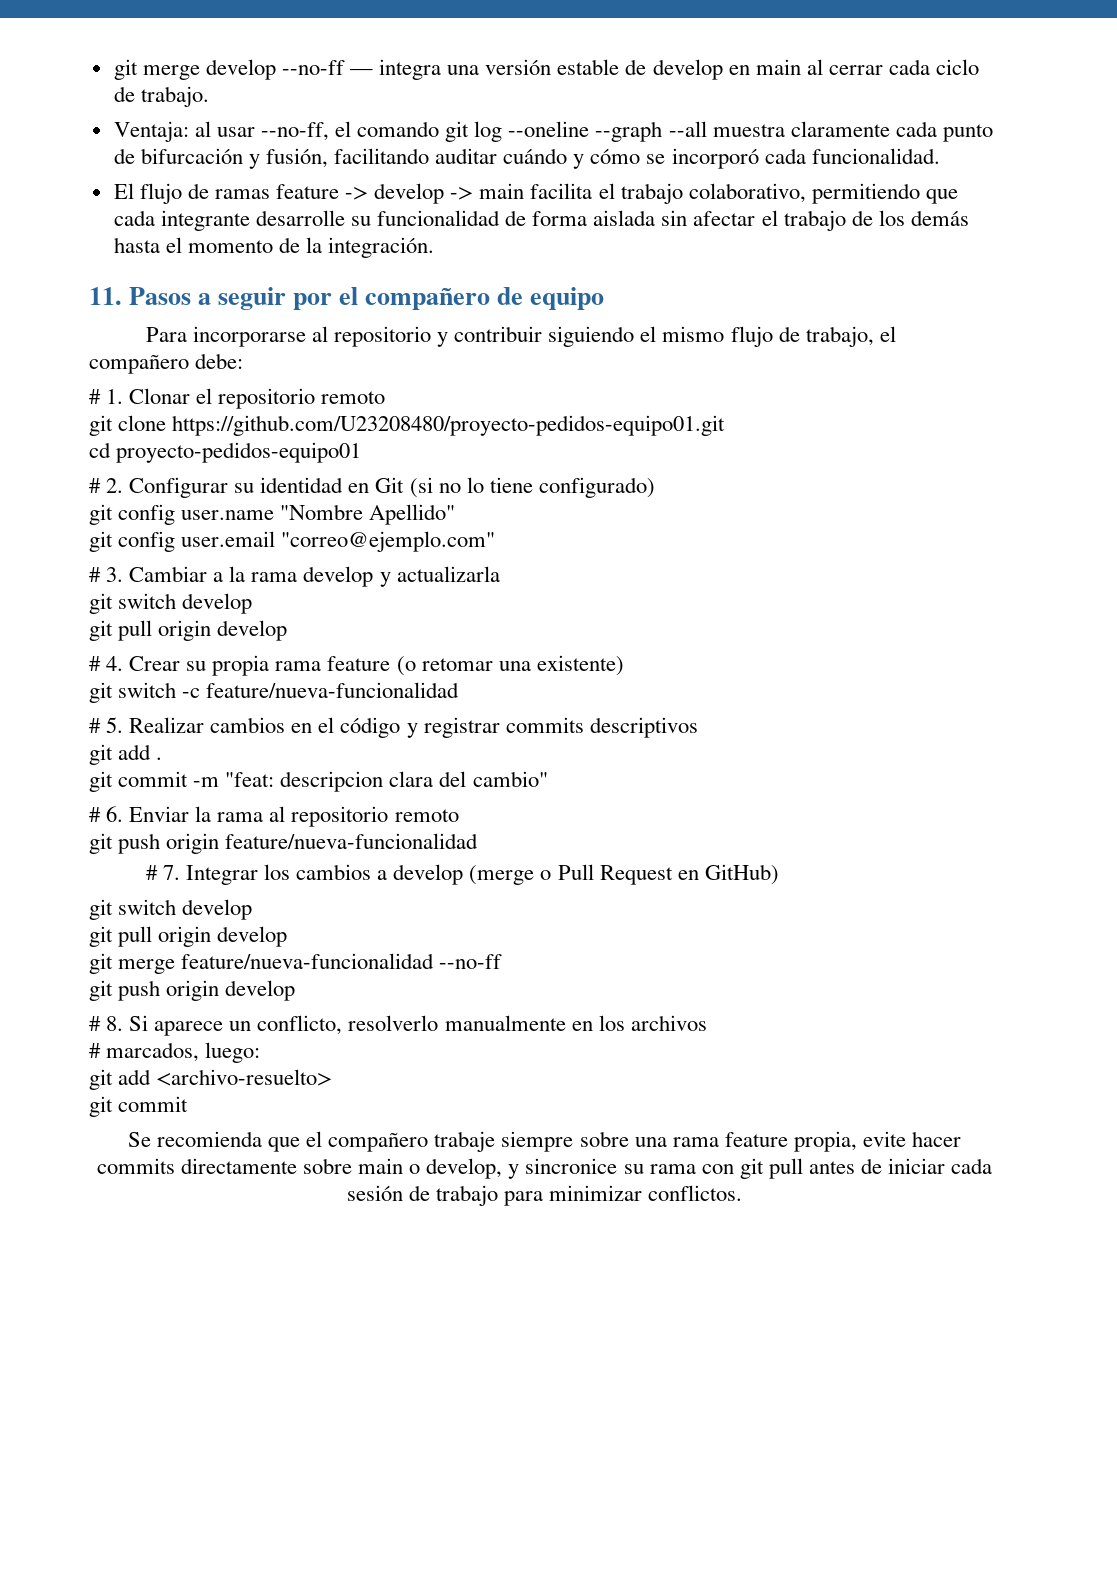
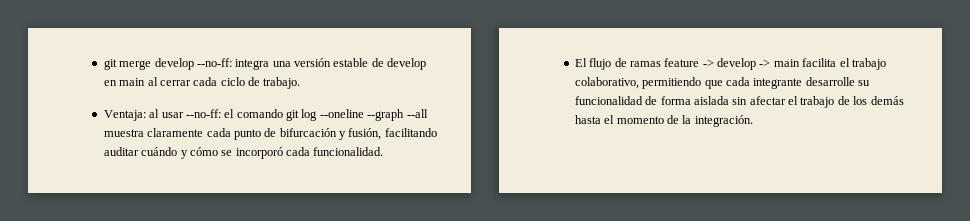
[281,60,374,75] --no-ff — -> [196,58,232,67] --no-ff:
[260,122,329,141] --no-ff, -> [185,109,221,118] --no-ff:
[89,287,605,310] [145,326,896,347] [89,353,244,374] [89,388,386,409] [89,415,726,436] [89,442,362,463] [89,477,655,498] [89,504,456,525] [89,531,496,552] [89,566,500,587] [89,593,253,614] [89,620,288,641] [89,655,624,676] [89,682,460,703] [89,717,698,738] [89,744,163,765] [89,771,548,792] [89,806,459,827] [89,833,479,854] [145,864,779,885] [89,899,253,920] [89,926,288,947] [89,953,503,974] [89,980,296,1001] [89,1015,707,1036] [89,1042,261,1063] [89,1069,333,1090] [89,1096,189,1117] [128,1131,961,1152] [96,1158,993,1179] [346,1185,743,1206] // 11. Pasos a seguir por el compañero de equipo // Para incorporarse al repositorio y contribuir siguiendo el mismo flujo de trabajo, el compañero debe: // # 1. Clonar el repositorio remoto // git clone https://github.com/U23208480/proyecto-pedidos-equipo01.git // cd proyecto-pedidos-equipo01 // # 2. Configurar su identidad en Git (si no lo tiene configurado) // git config user.name "Nombre Apellido" // git config user.email "correo@ejemplo.com" // # 3. Cambiar a la rama develop y actualizarla // git switch develop // git pull origin develop // # 4. Crear su propia rama feature (o retomar una existente) // git switch -c feature/nueva-funcionalidad // # 5. Realizar cambios en el código y registrar commits descriptivos // git add . // git commit -m "feat: descripcion clara del cambio" // # 6. Enviar la rama al repositorio remoto // git push origin feature/nueva-funcionalidad // # 7. Integrar los cambios a develop (merge o Pull Request en GitHub) // git switch develop // git pull origin develop // git merge feature/nueva-funcionalidad --no-ff // git push origin develop // # 8. Si aparece un conflicto, resolverlo manualmente en los archivos // # marcados, luego: // git add <archivo-resuelto> // git commit // Se recomienda que el compañero trabaje siempre sobre una rama feature propia, evite hacer commits directamente sobre main o develop, y sincronice su rama con git pull antes de iniciar cada sesión de trabajo para minimizar conflictos. -> (753, 121) none

